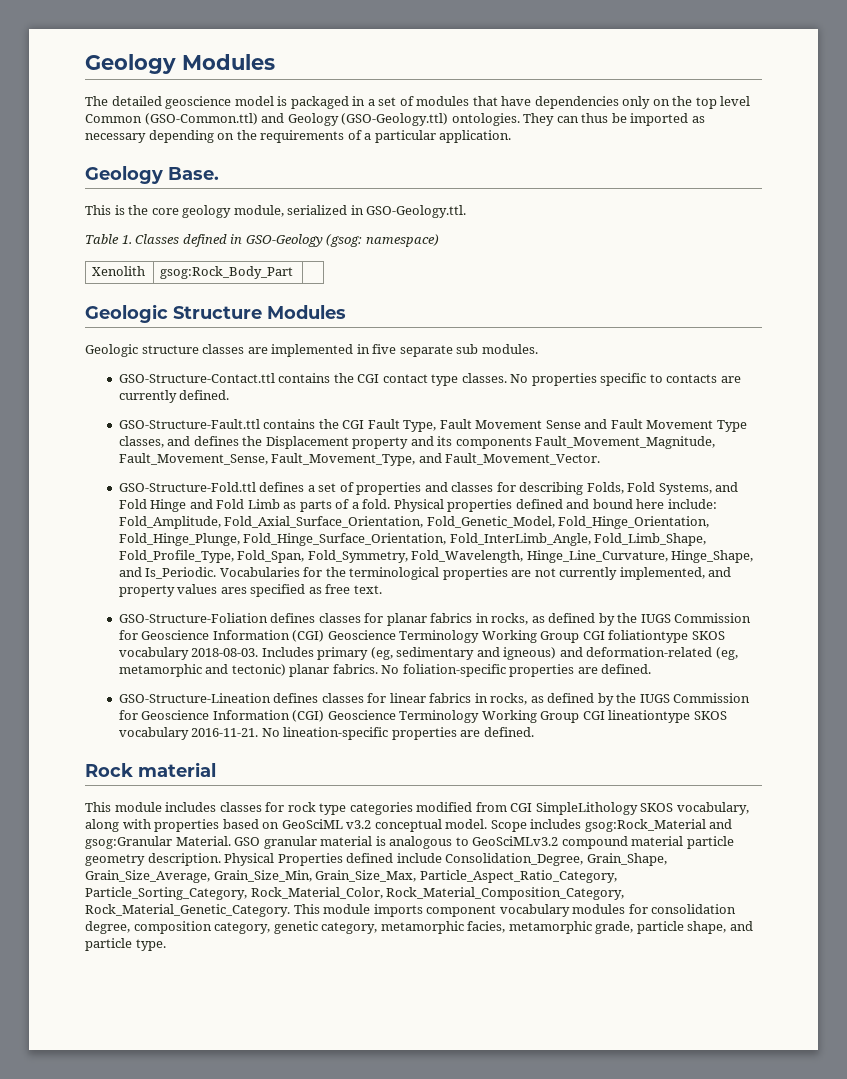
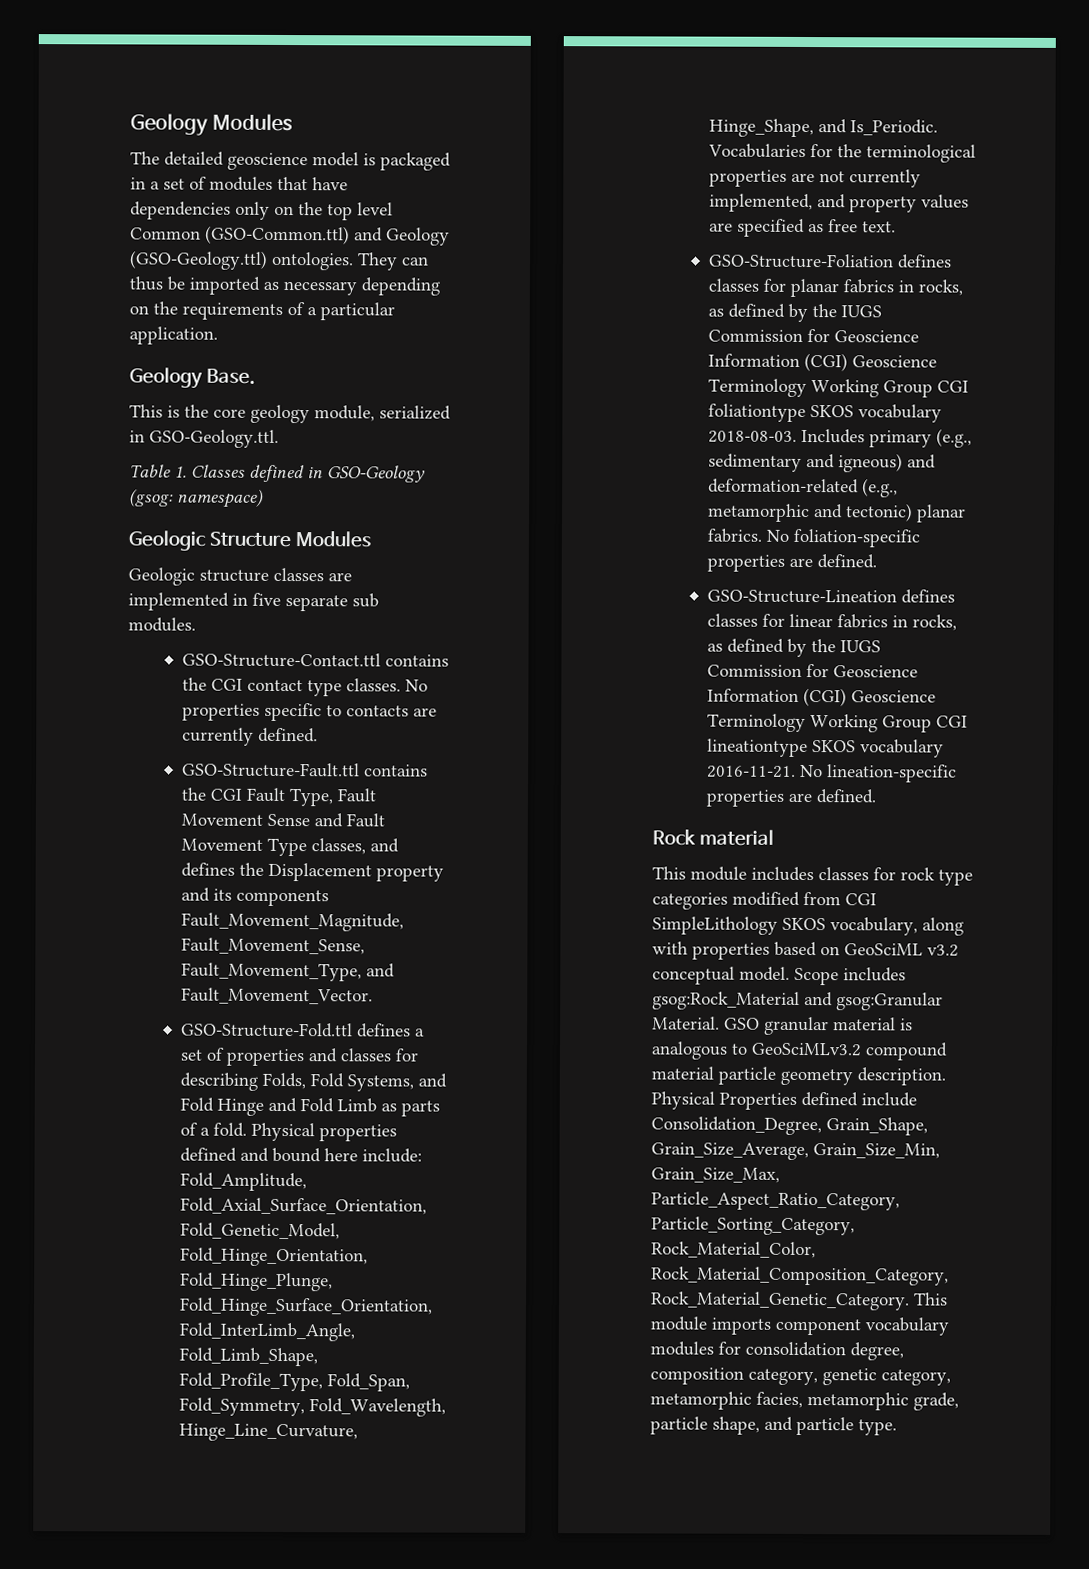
[92,266,146,276] [160,266,294,279] // Xenolith | gsog:Rock_Body_Part | -> (264, 498) none
[220,587,247,594] ares -> [708,222,733,232] are
[370,647,393,660] (eg, -> [935,428,972,448] (e.g.,
[715,647,738,660] (eg, -> [861,478,898,498] (e.g.,

